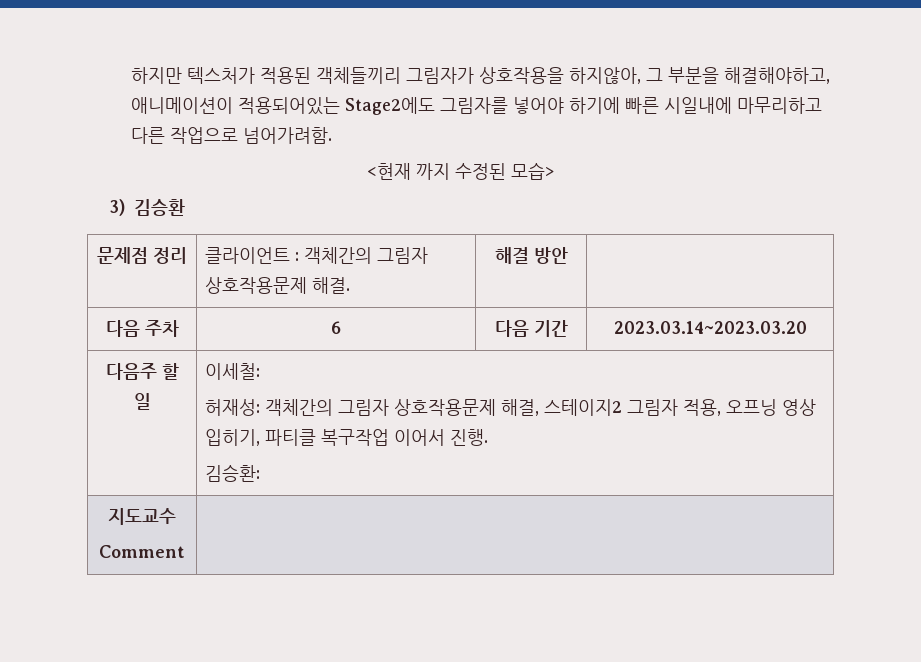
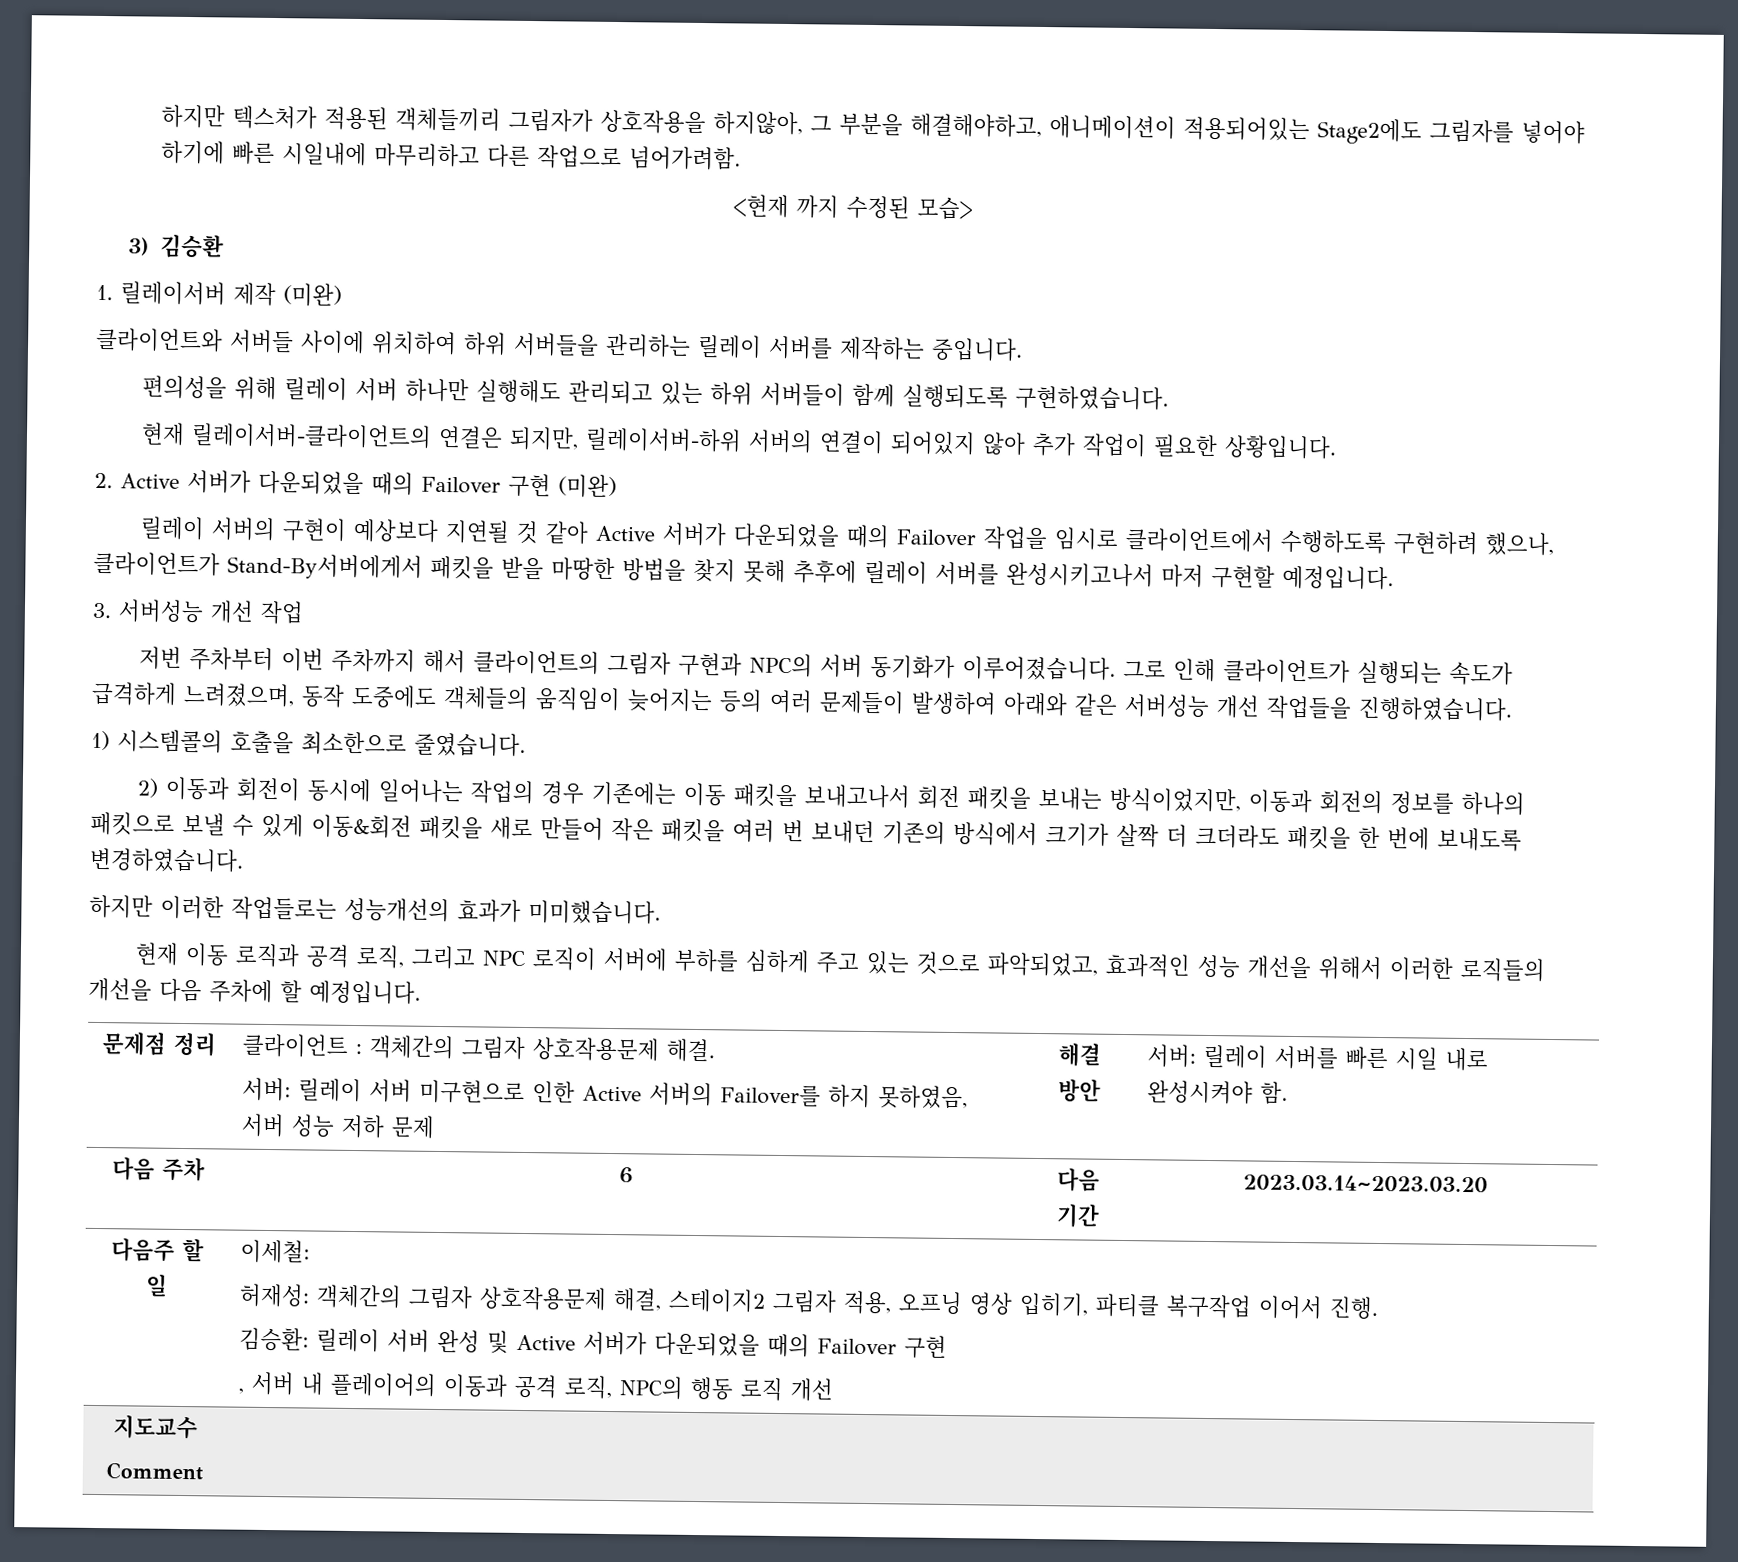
(185, 207) none -> [96,281,342,307] [95,327,1023,362] [141,375,1169,411] [140,422,1337,460] [94,470,617,499] [139,516,1554,556] [93,551,1394,591] [92,599,304,625] [138,646,1513,686] [91,681,1513,722] [91,729,526,757] [136,776,1525,816] [90,811,1522,852] [89,847,244,873] [89,894,661,925] [134,942,1545,982] [88,977,421,1005] // 1. 릴레이서버 제작 (미완) // 클라이언트와 서버들 사이에 위치하여 하위 서버들을 관리하는 릴레이 서버를 제작하는 중입니다. // 편의성을 위해 릴레이 서버 하나만 실행해도 관리되고 있는 하위 서버들이 함께 실행되도록 구현하였습니다. // 현재 릴레이서버-클라이언트의 연결은 되지만, 릴레이서버-하위 서버의 연결이 되어있지 않아 추가 작업이 필요한 상황입니다. // 2. Active 서버가 다운되었을 때의 Failover 구현 (미완) // 릴레이 서버의 구현이 예상보다 지연될 것 같아 Active 서버가 다운되었을 때의 Failover 작업을 임시로 클라이언트에서 수행하도록 구현하려 했으나, 클라이언트가 Stand-By서버에게서 패킷을 받을 마땅한 방법을 찾지 못해 추후에 릴레이 서버를 완성시키고나서 마저 구현할 예정입니다. // 3. 서버성능 개선 작업 // 저번 주차부터 이번 주차까지 해서 클라이언트의 그림자 구현과 NPC의 서버 동기화가 이루어졌습니다. 그로 인해 클라이언트가 실행되는 속도가 급격하게 느려졌으며, 동작 도중에도 객체들의 움직임이 늦어지는 등의 여러 문제들이 발생하여 아래와 같은 서버성능 개선 작업들을 진행하였습니다. // 1) 시스템콜의 호출을 최소한으로 줄였습니다. // 2) 이동과 회전이 동시에 일어나는 작업의 경우 기존에는 이동 패킷을 보내고나서 회전 패킷을 보내는 방식이었지만, 이동과 회전의 정보를 하나의 패킷으로 보낼 수 있게 이동&회전 패킷을 새로 만들어 작은 패킷을 여러 번 보내던 기존의 방식에서 크기가 살짝 더 크더라도 패킷을 한 번에 보내도록 변경하였습니다. // 하지만 이러한 작업들로는 성능개선의 효과가 미미했습니다. // 현재 이동 로직과 공격 로직, 그리고 NPC 로직이 서버에 부하를 심하게 주고 있는 것으로 파악되었고, 효과적인 성능 개선을 위해서 이러한 로직들의 개선을 다음 주차에 할 예정입니다.
[494,247,568,264] | 해결 방안 | -> [242,1077,969,1110] [241,1113,436,1139] [1057,1043,1101,1067] [1057,1079,1101,1102] [1147,1044,1489,1072] [1147,1080,1289,1105] // 서버: 릴레이 서버 미구현으로 인한 Active 서버의 Failover를 하지 못하였음, 서버 성능 저하 문제 | 해결 방안 | 서버: 릴레이 서버를 빠른 시일 내로 완성시켜야 함.
(260, 473) none -> [316,1328,948,1359] [238,1371,835,1402] 릴레이 서버 완성 및 Active 서버가 다운되었을 때의 Failover 구현 // , 서버 내 플레이어의 이동과 공격 로직, NPC의 행동 로직 개선

